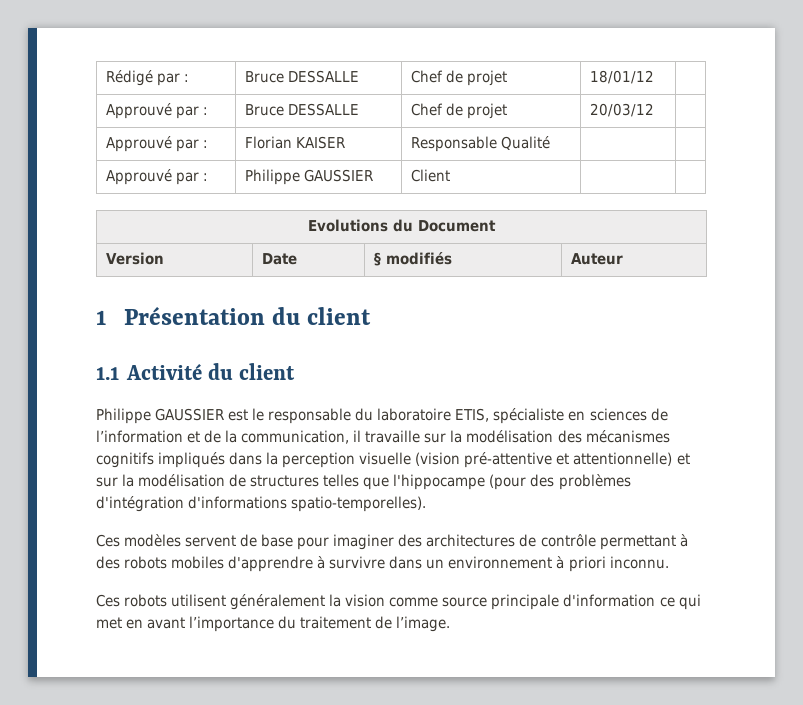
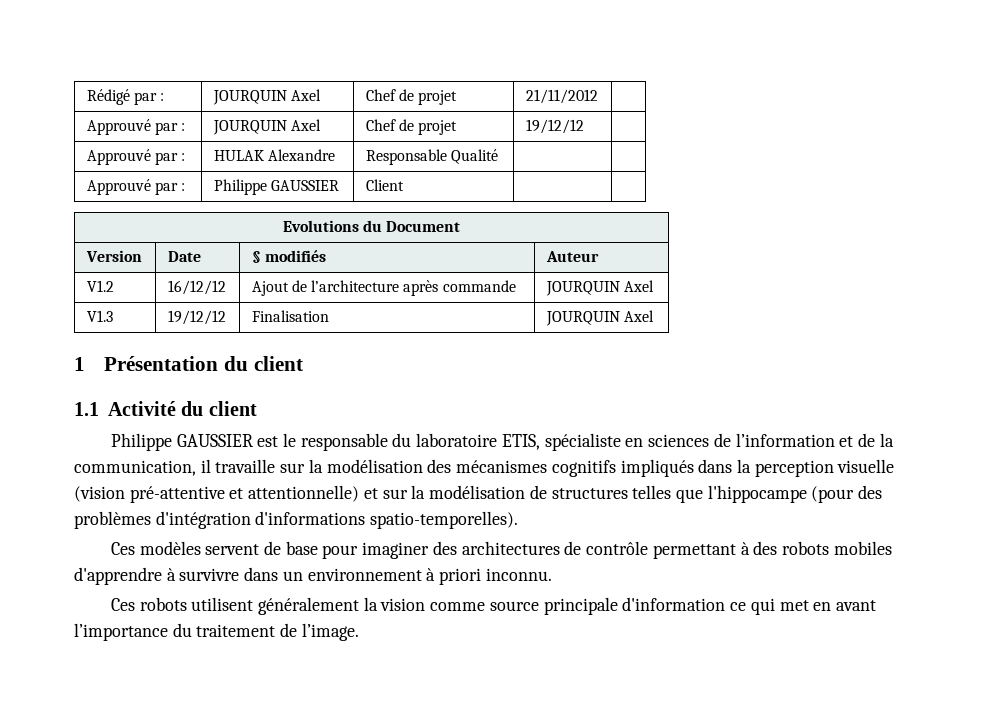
[245,70,360,83] [411,70,508,86] [590,70,655,84] [106,103,209,119] [245,103,360,116] [411,103,508,119] [590,103,655,117] [106,136,209,152] [245,136,346,149] Bruce DESSALLE | Chef de projet | 18/01/12 | // Approuvé par : | Bruce DESSALLE | Chef de projet | 20/03/12 | // Approuvé par : | Florian KAISER -> [212,89,321,105] [365,89,458,105] [525,89,598,104] [86,119,186,135] [212,119,321,135] [365,119,458,135] [525,119,584,134] [86,149,186,165] [213,149,335,161] JOURQUIN Axel | Chef de projet | 21/11/2012 | // Approuvé par : | JOURQUIN Axel | Chef de projet | 19/12/12 | // Approuvé par : | HULAK Alexandre
(624, 259) none -> [86,280,114,292] [167,280,226,295] [251,280,516,296] [545,280,654,296] [86,310,113,322] [167,310,226,325] [251,310,329,322] [545,310,654,326] // V1.2 | 16/12/12 | Ajout de l’architecture après commande | JOURQUIN Axel // V1.3 | 19/12/12 | Finalisation | JOURQUIN Axel

